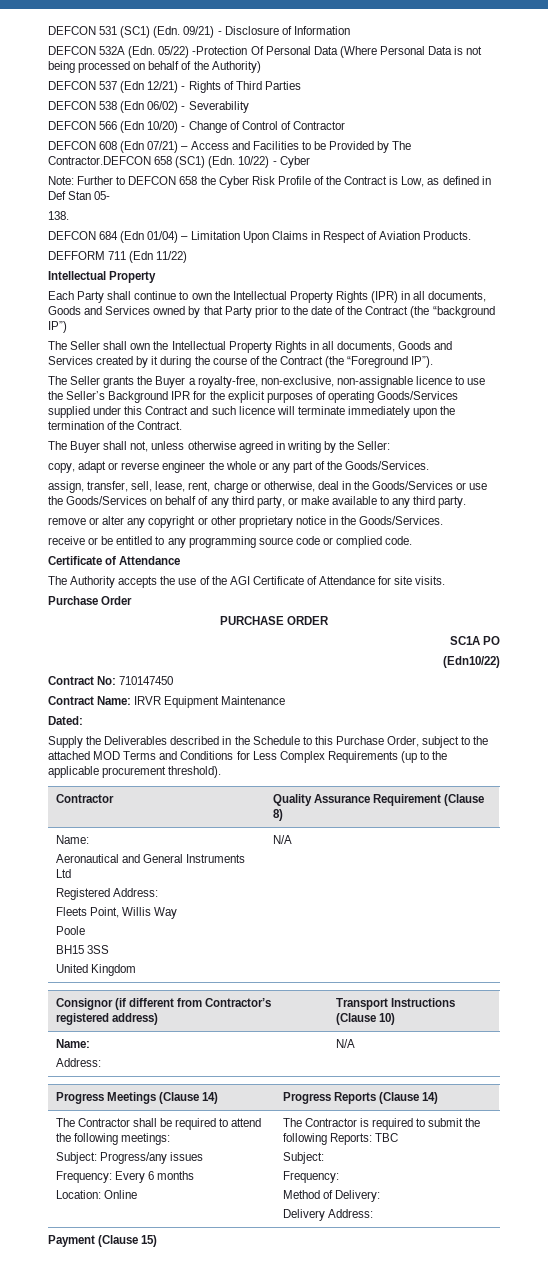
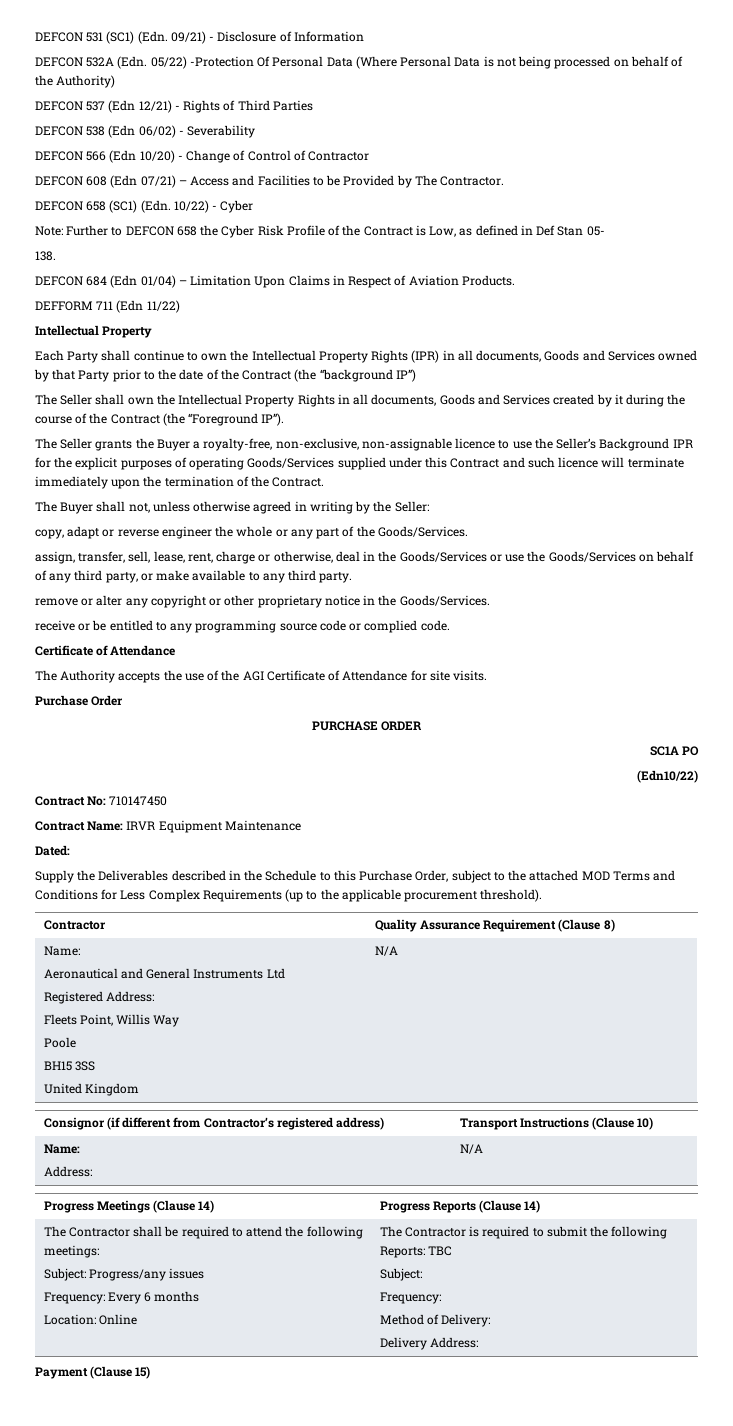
[48,156,151,165] Contractor.DEFCON -> [440,176,505,186] [35,201,83,211] Contractor. // DEFCON

